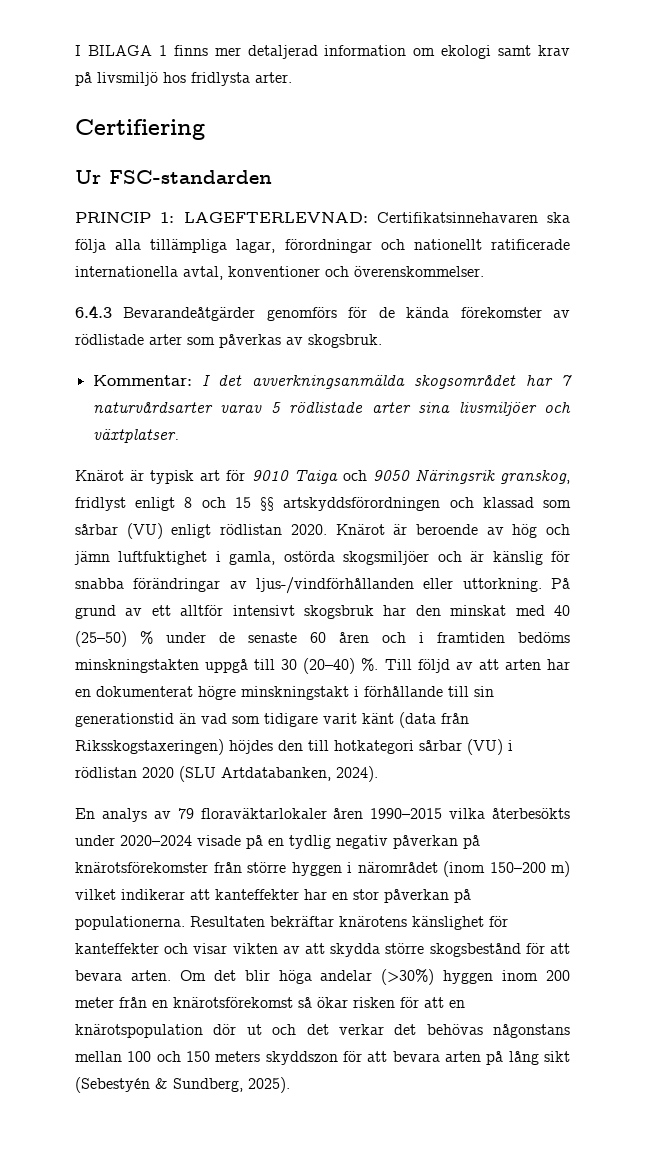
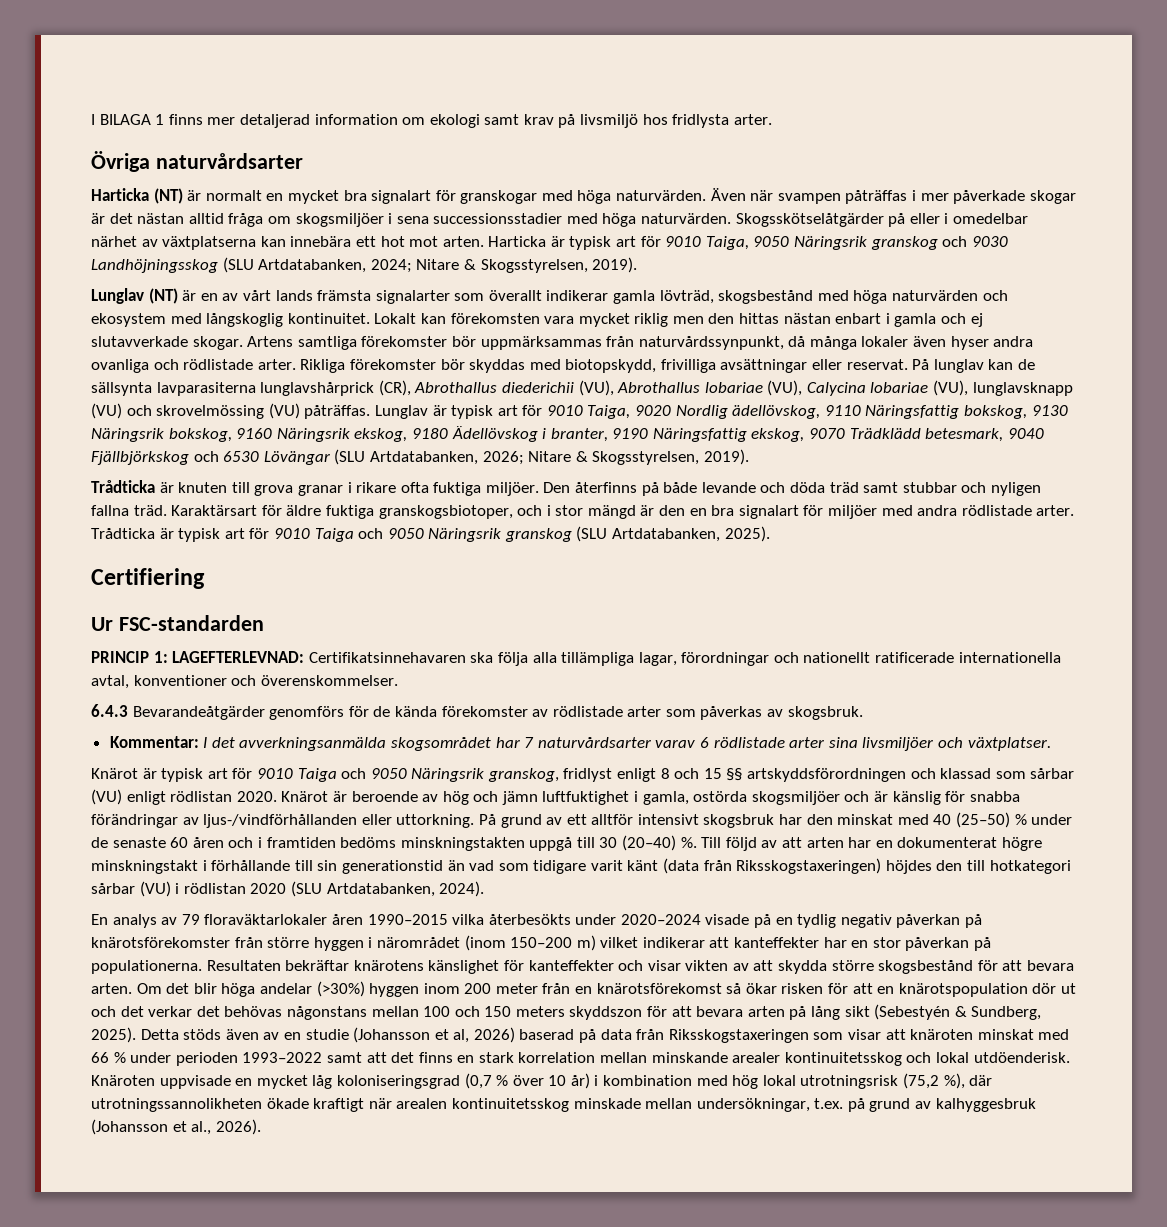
(292, 77) none -> [91,151,303,172] [91,188,1076,204] [91,213,1029,227] [91,236,1008,250] [91,257,638,273] [91,288,1008,304] [91,313,983,327] [91,336,1034,350] [91,359,1036,373] [91,380,1073,396] [91,403,1068,419] [91,426,1044,442] [91,449,749,465] [91,480,1041,496] [91,505,1075,519] [91,526,770,542] // Övriga naturvårdsarter // Harticka (NT) är normalt en mycket bra signalart för granskogar med höga naturvärden. Även när svampen påträffas i mer påverkade skogar är det nästan alltid fråga om skogsmiljöer i sena successionsstadier med höga naturvärden. Skogsskötselåtgärder på eller i omedelbar närhet av växtplatserna kan innebära ett hot mot arten. Harticka är typisk art för 9010 Taiga, 9050 Näringsrik granskog och 9030 Landhöjningsskog (SLU Artdatabanken, 2024; Nitare & Skogsstyrelsen, 2019). // Lunglav (NT) är en av vårt lands främsta signalarter som överallt indikerar gamla lövträd, skogsbestånd med höga naturvärden och ekosystem med långskoglig kontinuitet. Lokalt kan förekomsten vara mycket riklig men den hittas nästan enbart i gamla och ej slutavverkade skogar. Artens samtliga förekomster bör uppmärksammas från naturvårdssynpunkt, då många lokaler även hyser andra ovanliga och rödlistade arter. Rikliga förekomster bör skyddas med biotopskydd, frivilliga avsättningar eller reservat. På lunglav kan de sällsynta lavparasiterna lunglavshårprick (CR), Abrothallus diederichii (VU), Abrothallus lobariae (VU), Calycina lobariae (VU), lunglavsknapp (VU) och skrovelmössing (VU) påträffas. Lunglav är typisk art för 9010 Taiga, 9020 Nordlig ädellövskog, 9110 Näringsfattig bokskog, 9130 Näringsrik bokskog, 9160 Näringsrik ekskog, 9180 Ädellövskog i branter, 9190 Näringsfattig ekskog, 9070 Trädklädd betesmark, 9040 Fjällbjörkskog och 6530 Lövängar (SLU Artdatabanken, 2026; Nitare & Skogsstyrelsen, 2019). // Trådticka är knuten till grova granar i rikare ofta fuktiga miljöer. Den återfinns på både levande och döda träd samt stubbar och nyligen fallna träd. Karaktärsart för äldre fuktiga granskogsbiotoper, och i stor mängd är den en bra signalart för miljöer med andra rödlistade arter. Trådticka är typisk art för 9010 Taiga och 9050 Näringsrik granskog (SLU Artdatabanken, 2025).
[270,402,281,413] 5 -> [700,737,710,748] 6
(290, 1085) none -> [140,1027,1070,1043] [91,1052,1070,1066] [91,1073,993,1089] [91,1098,1036,1112] [91,1119,261,1135] Detta stöds även av en studie (Johansson et al, 2026) baserad på data från Riksskogstaxeringen som visar att knäroten minskat med 66 % under perioden 1993–2022 samt att det finns en stark korrelation mellan minskande arealer kontinuitetsskog och lokal utdöenderisk. Knäroten uppvisade en mycket låg koloniseringsgrad (0,7 % över 10 år) i kombination med hög lokal utrotningsrisk (75,2 %), där utrotningssannolikheten ökade kraftigt när arealen kontinuitetsskog minskade mellan undersökningar, t.ex. på grund av kalhyggesbruk (Johansson et al., 2026).

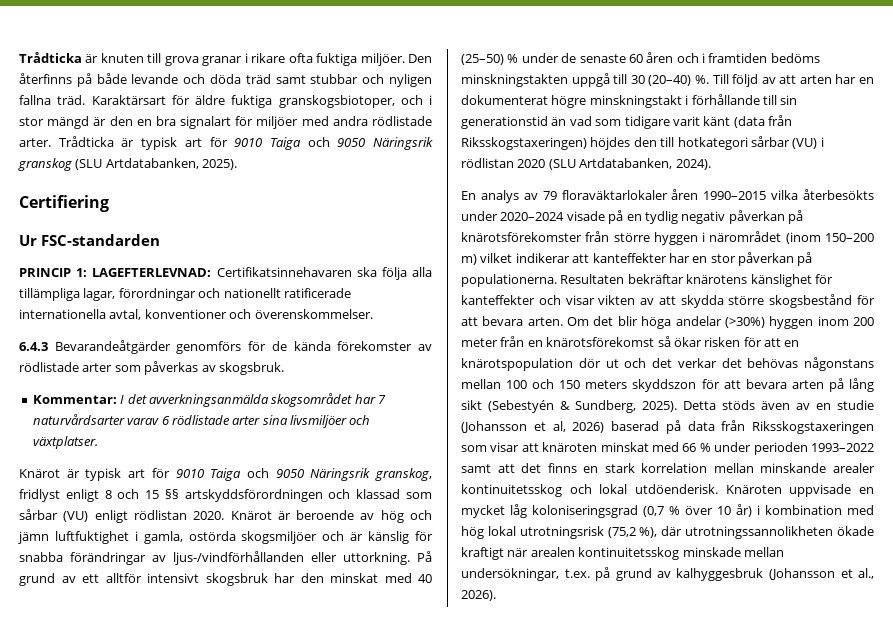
[91,114,772,128] [91,151,303,172] [91,188,1076,204] [91,213,1029,227] [91,236,1008,250] [91,257,638,273] [91,288,1008,304] [91,313,983,327] [91,336,1034,350] [91,359,1036,373] [91,380,1073,396] [91,403,1068,419] [91,426,1044,442] [91,449,749,465] I BILAGA 1 finns mer detaljerad information om ekologi samt krav på livsmiljö hos fridlysta arter. // Övriga naturvårdsarter // Harticka (NT) är normalt en mycket bra signalart för granskogar med höga naturvärden. Även när svampen påträffas i mer påverkade skogar är det nästan alltid fråga om skogsmiljöer i sena successionsstadier med höga naturvärden. Skogsskötselåtgärder på eller i omedelbar närhet av växtplatserna kan innebära ett hot mot arten. Harticka är typisk art för 9010 Taiga, 9050 Näringsrik granskog och 9030 Landhöjningsskog (SLU Artdatabanken, 2024; Nitare & Skogsstyrelsen, 2019). // Lunglav (NT) är en av vårt lands främsta signalarter som överallt indikerar gamla lövträd, skogsbestånd med höga naturvärden och ekosystem med långskoglig kontinuitet. Lokalt kan förekomsten vara mycket riklig men den hittas nästan enbart i gamla och ej slutavverkade skogar. Artens samtliga förekomster bör uppmärksammas från naturvårdssynpunkt, då många lokaler även hyser andra ovanliga och rödlistade arter. Rikliga förekomster bör skyddas med biotopskydd, frivilliga avsättningar eller reservat. På lunglav kan de sällsynta lavparasiterna lunglavshårprick (CR), Abrothallus diederichii (VU), Abrothallus lobariae (VU), Calycina lobariae (VU), lunglavsknapp (VU) och skrovelmössing (VU) påträffas. Lunglav är typisk art för 9010 Taiga, 9020 Nordlig ädellövskog, 9110 Näringsfattig bokskog, 9130 Näringsrik bokskog, 9160 Näringsrik ekskog, 9180 Ädellövskog i branter, 9190 Näringsfattig ekskog, 9070 Trädklädd betesmark, 9040 Fjällbjörkskog och 6530 Lövängar (SLU Artdatabanken, 2026; Nitare & Skogsstyrelsen, 2019). // -> (19, 57) none

